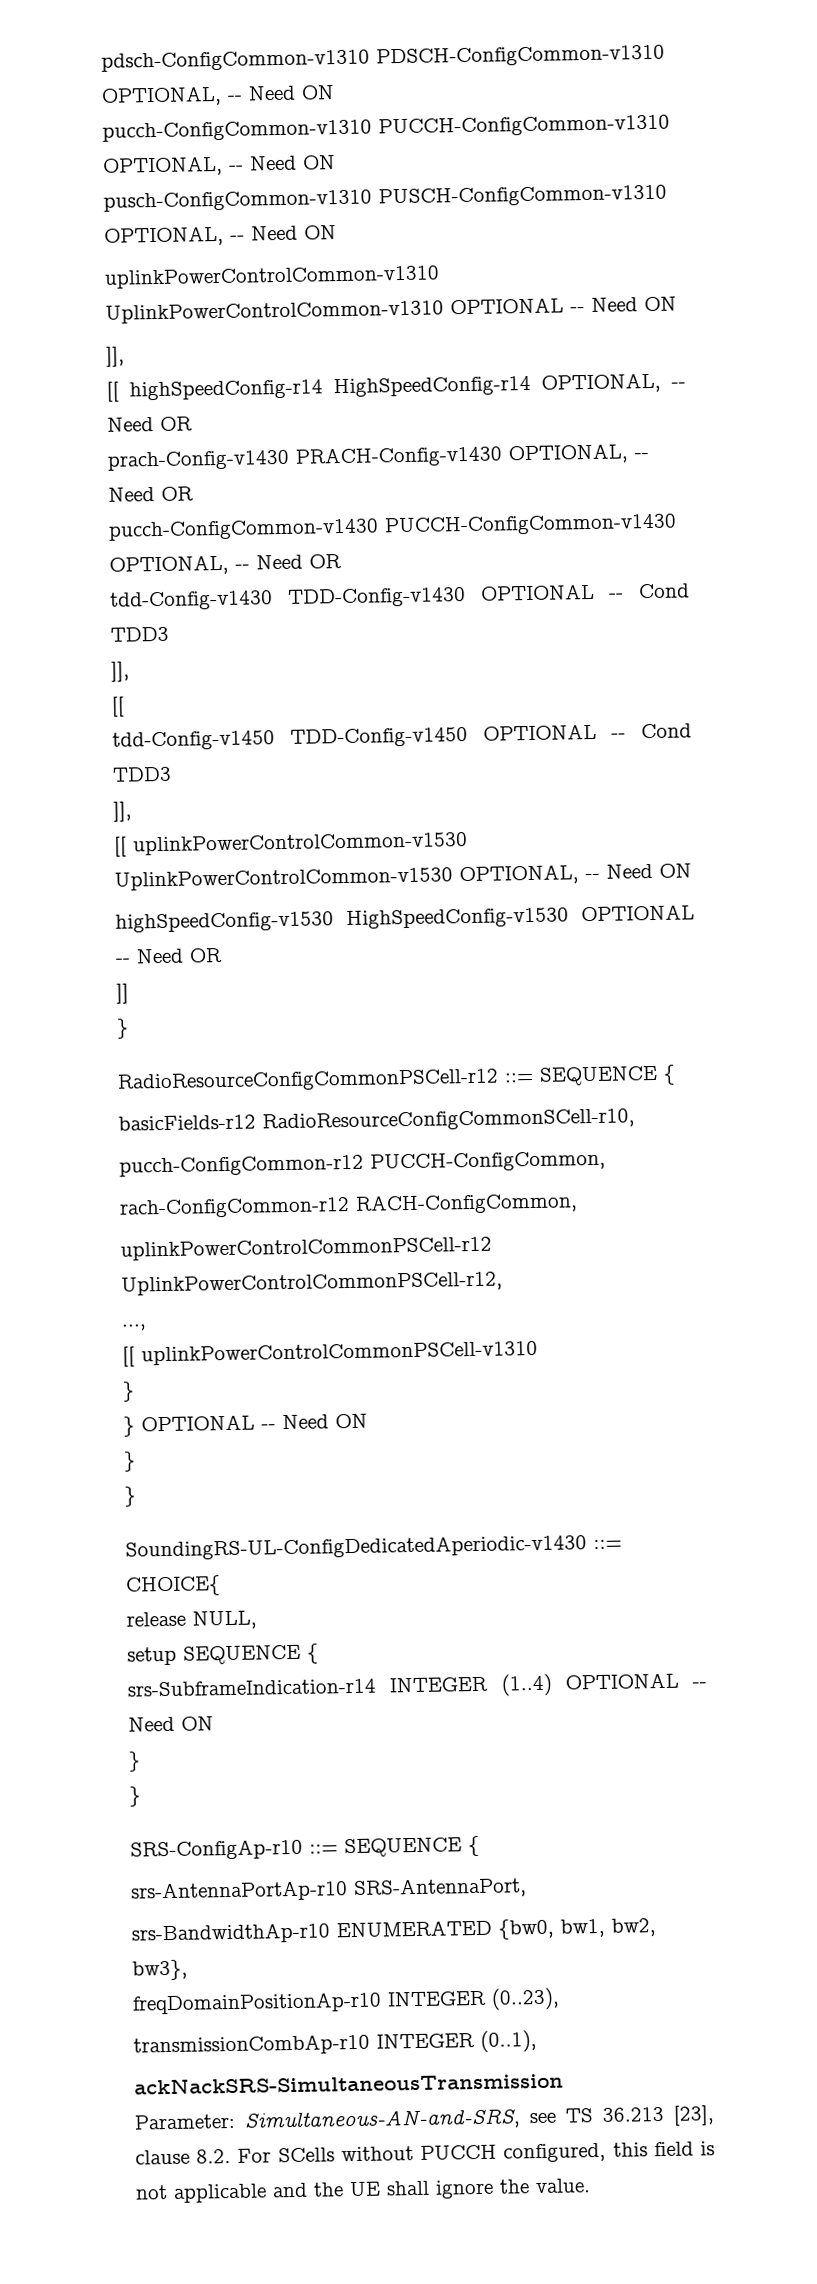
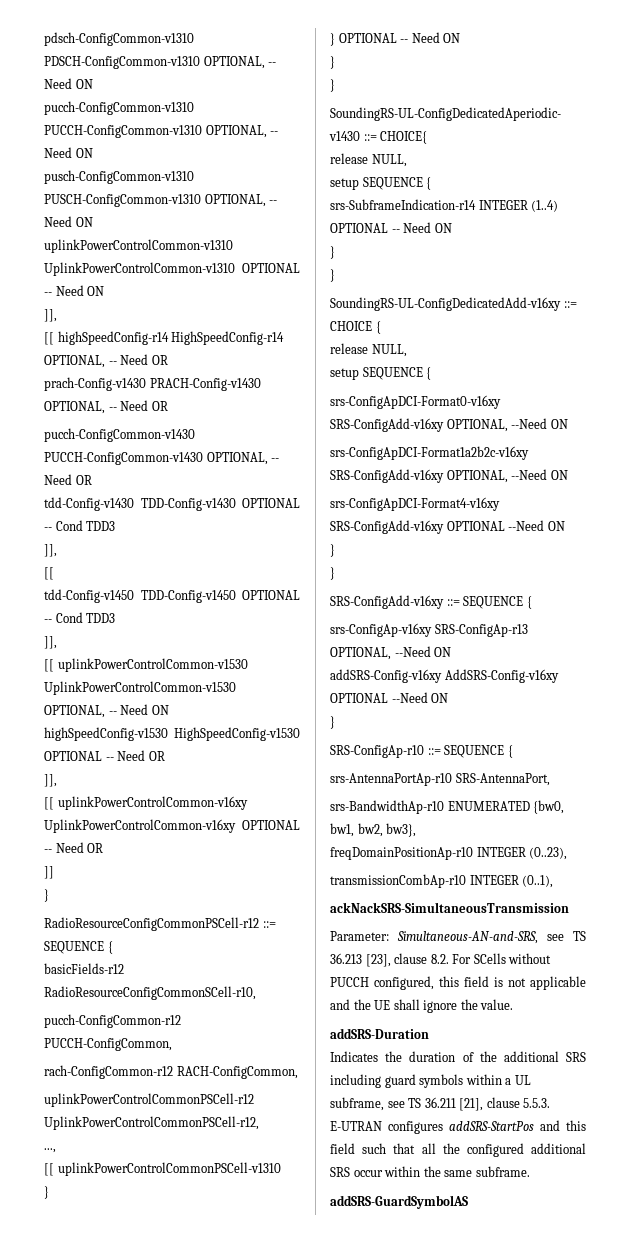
(223, 955) none -> [44,774,57,787] [44,796,248,810] [44,819,300,833] [44,842,104,853] // ]], // [[ uplinkPowerControlCommon-v16xy UplinkPowerControlCommon-v16xy OPTIONAL -- Need OR
(141, 1796) none -> [330,297,577,311] [330,321,381,334] [330,343,407,357] [330,367,432,380] [330,395,501,409] [330,418,568,432] [330,446,529,460] [330,469,568,483] [330,497,500,511] [330,520,565,534] [330,544,335,557] [330,567,335,580] [330,595,532,609] [330,623,528,637] [330,646,452,660] [330,669,559,683] [330,692,449,703] [330,716,335,729] // SoundingRS-UL-ConfigDedicatedAdd-v16xy ::= CHOICE { // release NULL, // setup SEQUENCE { // srs-ConfigApDCI-Format0-v16xy SRS-ConfigAdd-v16xy OPTIONAL, --Need ON // srs-ConfigApDCI-Format1a2b2c-v16xy SRS-ConfigAdd-v16xy OPTIONAL, --Need ON // srs-ConfigApDCI-Format4-v16xy SRS-ConfigAdd-v16xy OPTIONAL --Need ON // } // } // SRS-ConfigAdd-v16xy ::= SEQUENCE { // srs-ConfigAp-v16xy SRS-ConfigAp-r13 OPTIONAL, --Need ON // addSRS-Config-v16xy AddSRS-Config-v16xy OPTIONAL --Need ON // }
(591, 2186) none -> [330,1028,429,1039] [330,1051,586,1062] [330,1074,531,1088] [330,1097,551,1111] [330,1120,586,1134] [330,1143,586,1157] [330,1166,530,1177] [330,1195,468,1209] // addSRS-Duration // Indicates the duration of the additional SRS including guard symbols within a UL subframe, see TS 36.211 [21], clause 5.5.3. E-UTRAN configures addSRS-StartPos and this field such that all the configured additional SRS occur within the same subframe. // addSRS-GuardSymbolAS

